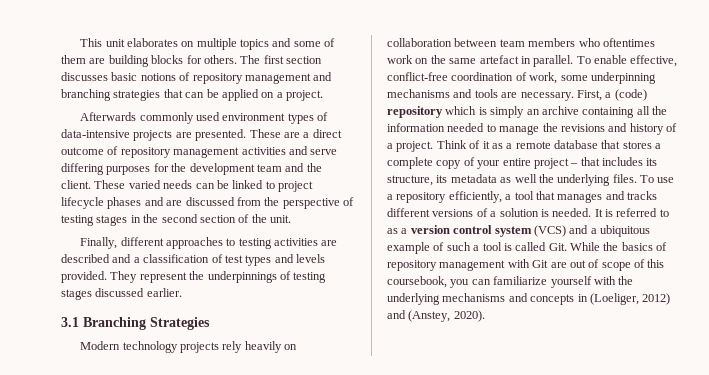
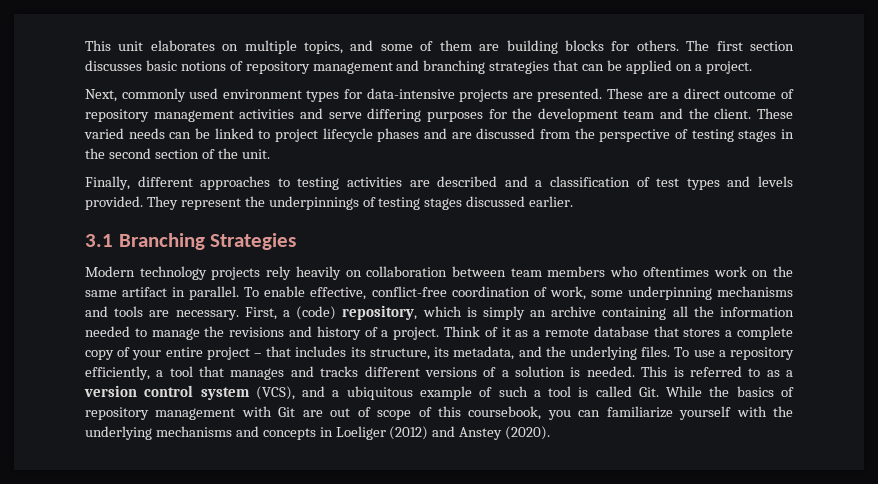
[240,39,270,50] topics -> [304,41,344,54] topics,
[80,112,137,121] Afterwards -> [85,89,117,102] Next,
[317,112,329,121] of -> [344,89,362,99] for
[479,55,519,64] artefact -> [122,287,168,297] artifact
[387,106,443,118] repository -> [342,305,418,320] repository,
[450,174,537,183] metadata as well -> [453,346,542,360] metadata, and
[594,209,603,217] It -> [641,366,668,377] This
[533,225,566,237] (VCS) -> [255,386,295,400] (VCS),
[589,293,671,305] [387,310,485,322] (Loeliger, 2012) and (Anstey, 2020). -> [335,426,551,440] Loeliger (2012) and Anstey (2020).

